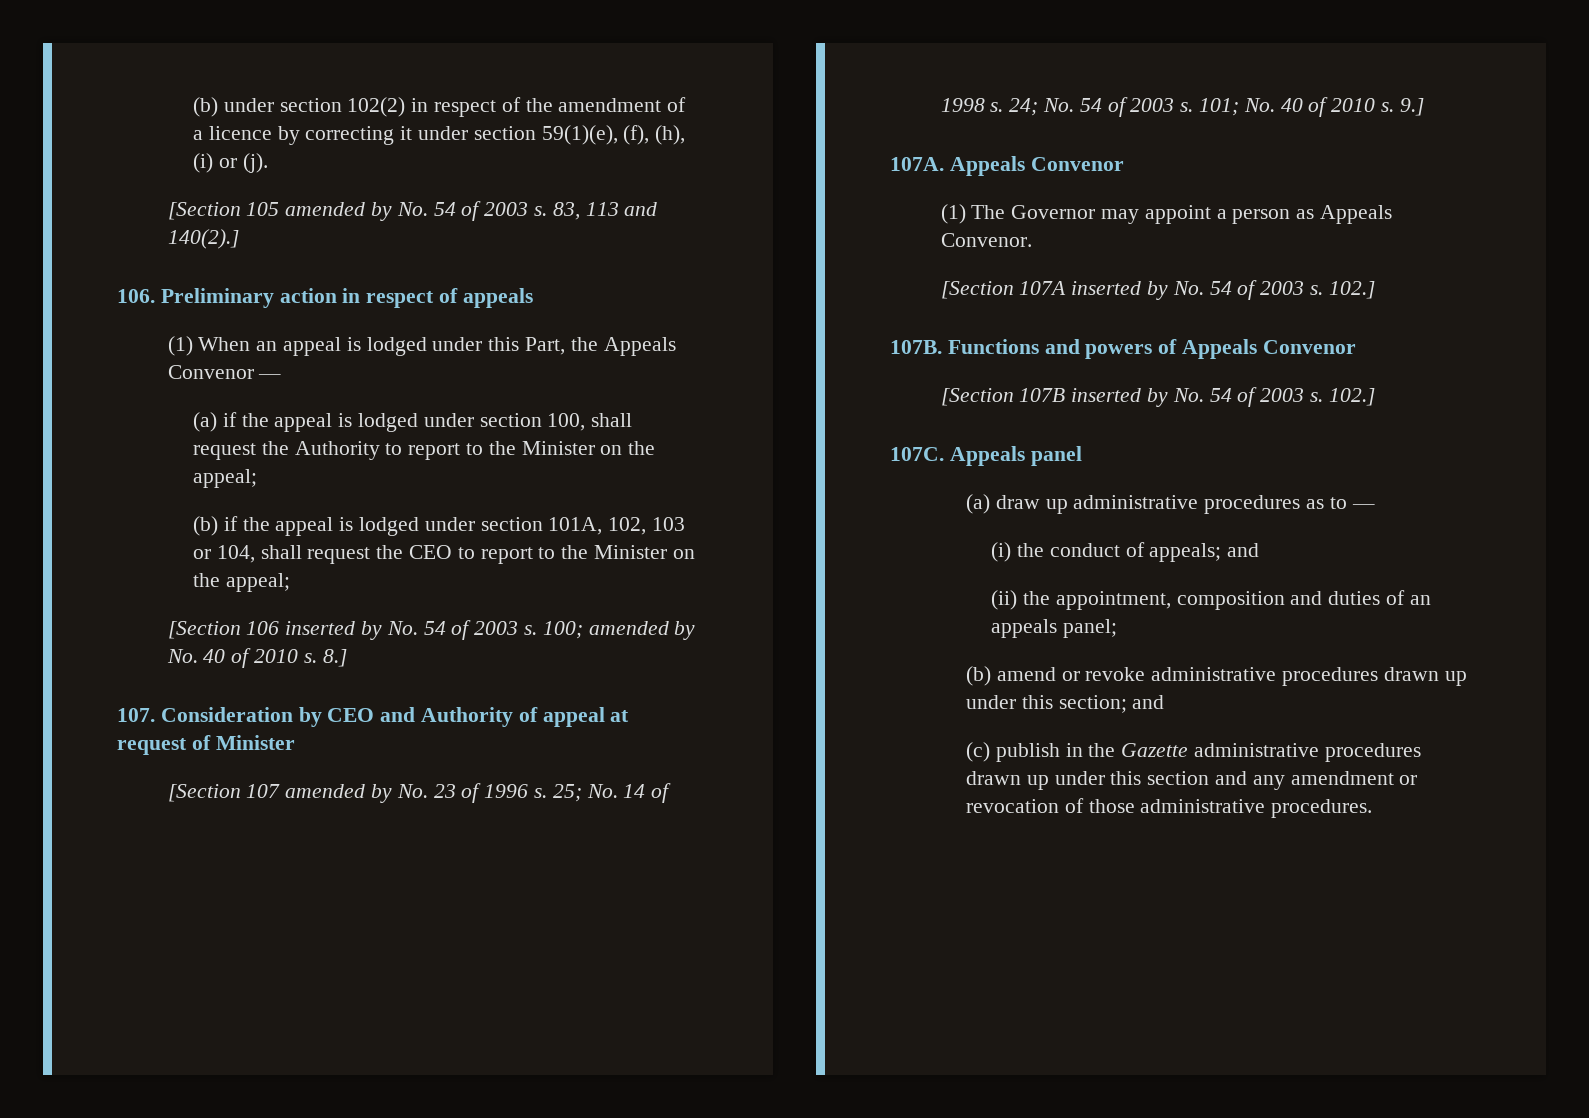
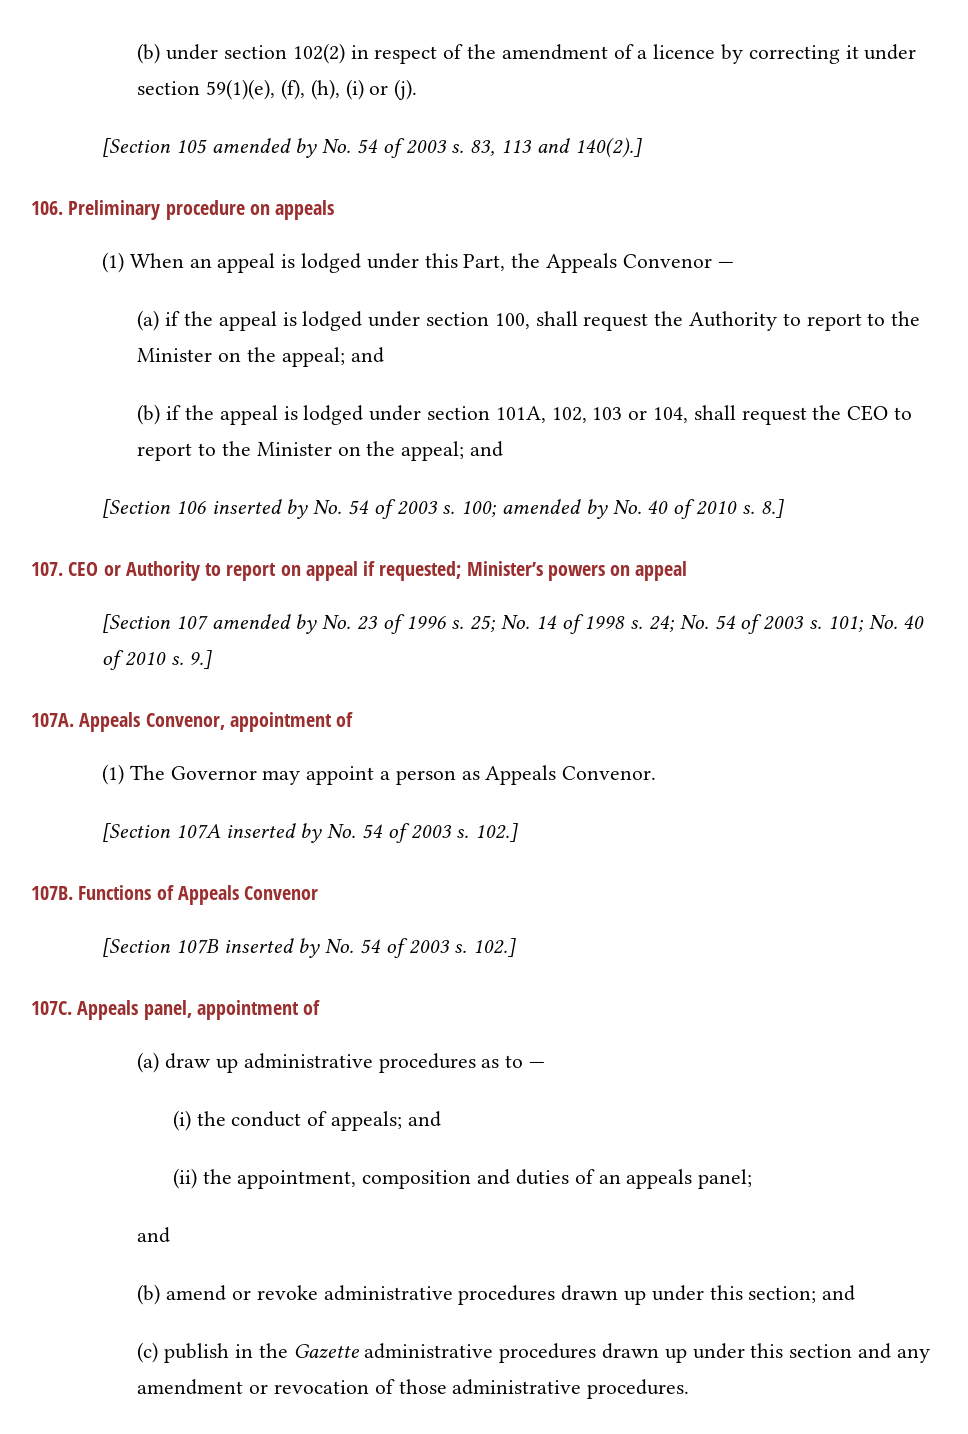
[279,288,459,308] action in respect of -> [165,200,270,220] procedure on
(257, 478) none -> [350,347,384,363] and
(290, 582) none -> [470,441,504,457] and
[160,707,630,727] [117,735,295,755] Consideration by CEO and Authority of appeal at request of Minister -> [68,561,688,581] CEO or Authority to report on appeal if requested; Minister’s powers on appeal
[1030,157,1124,171] Convenor -> [145,712,354,732] Convenor, appointment of
[1044,339,1153,359] and powers -> (152, 892) none
[1030,446,1082,466] panel -> [143,1000,321,1020] panel, appointment of
(1117, 628) none -> [137,1227,171,1243] // and

